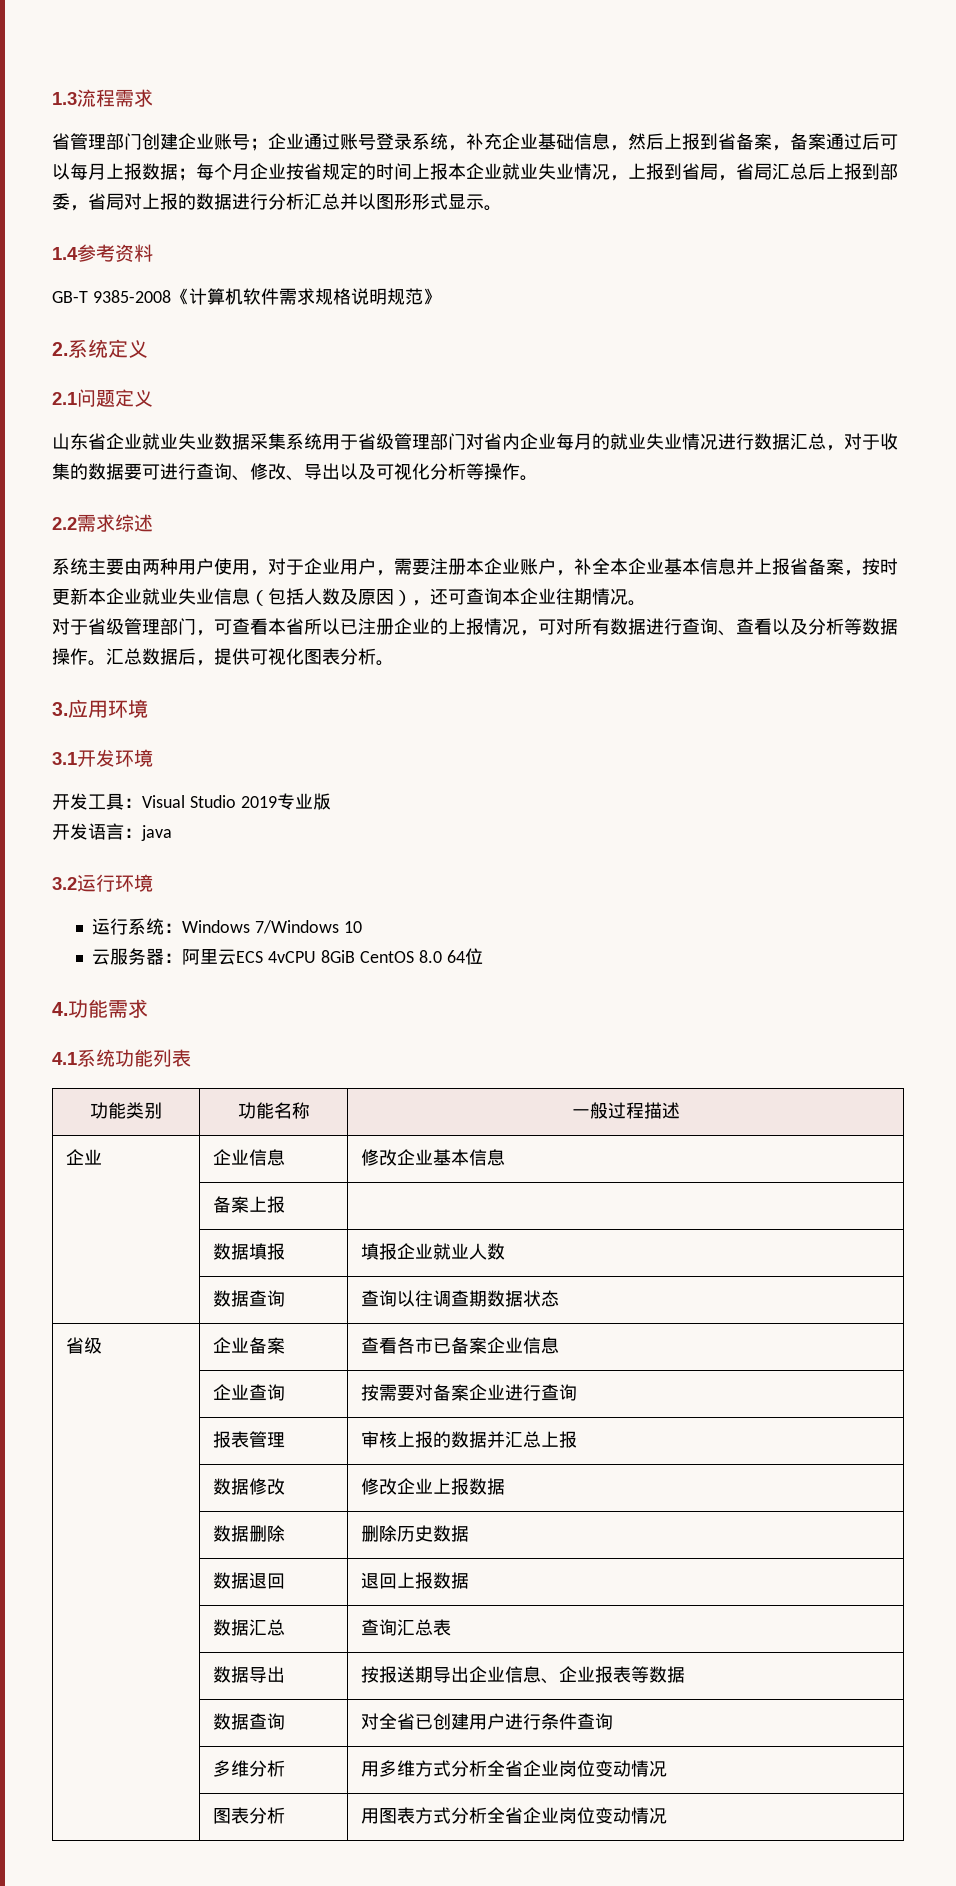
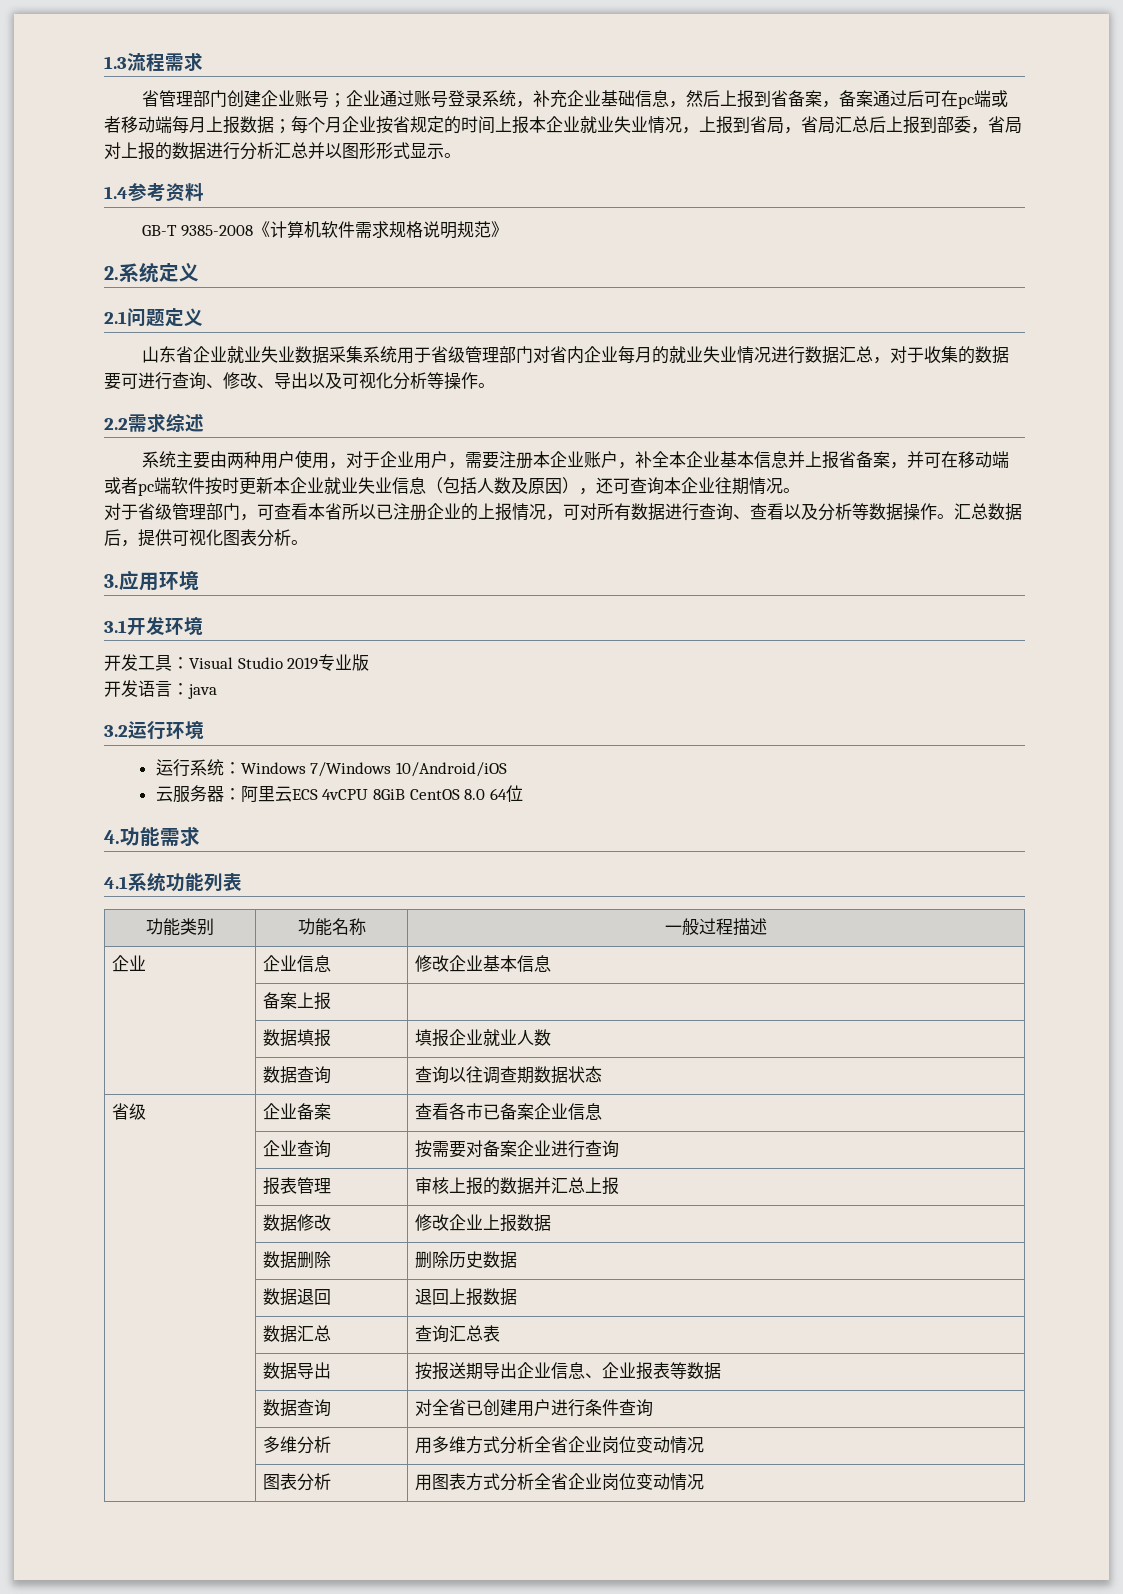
[52,163,70,180] 以 -> [941,90,1009,109] [104,116,172,133] 在pc端或者移动端
(862, 573) none -> [907,451,1010,468] [104,477,205,496] 并可在移动端或者pc端软件
[344,921,363,933] 10 -> [395,762,507,777] 10/Android/iOS

